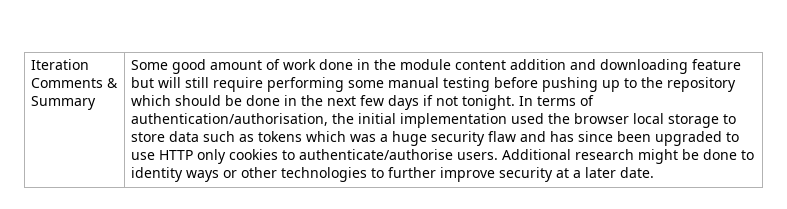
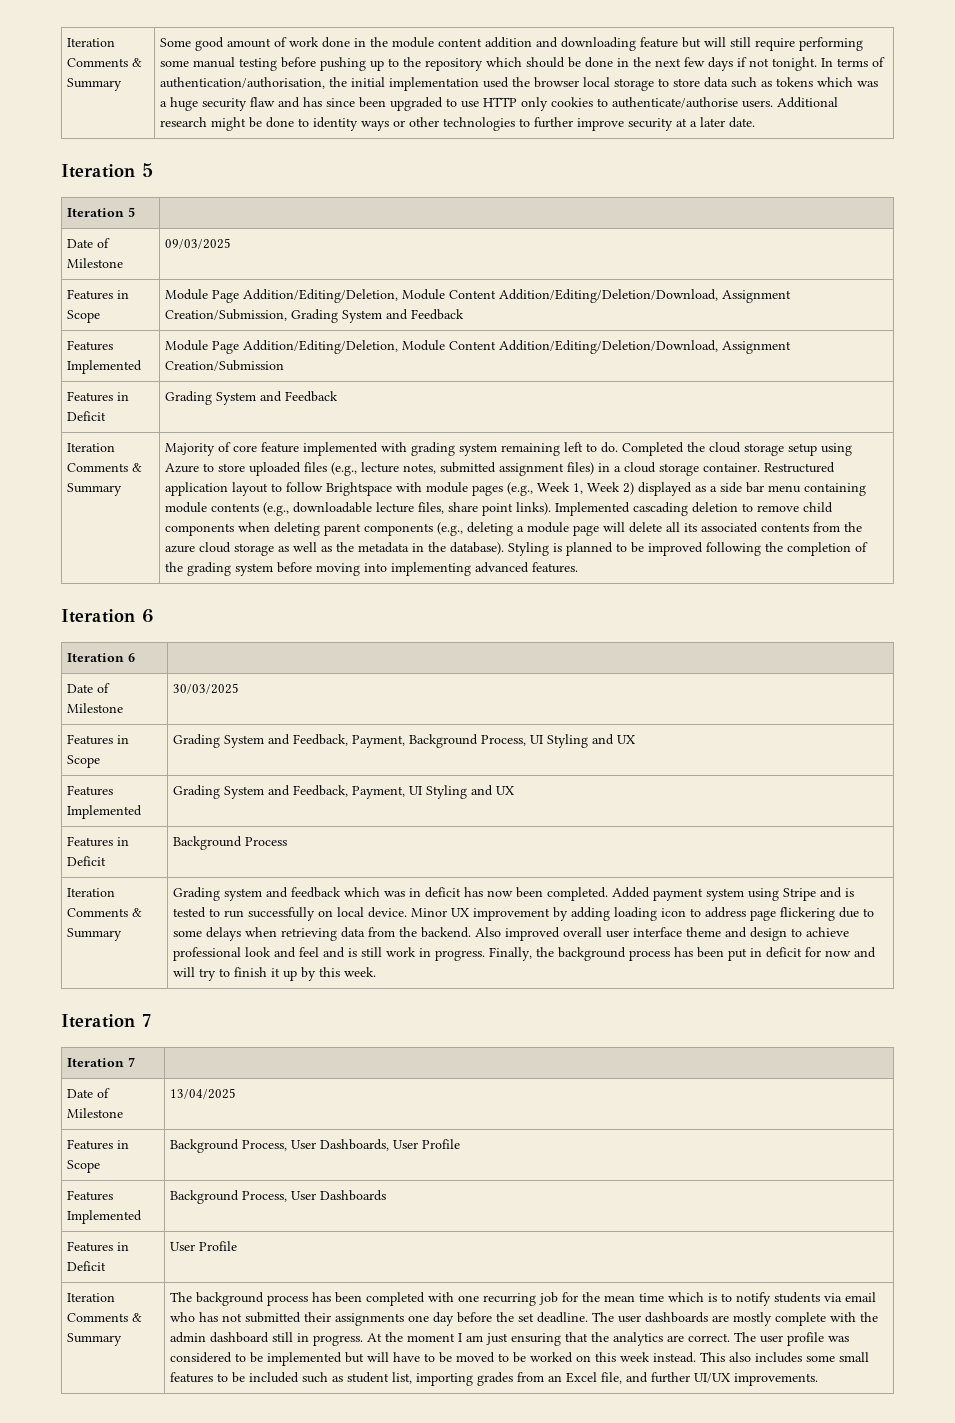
(655, 172) none -> [61,163,153,178] [67,207,136,217] [67,238,111,248] [67,258,124,268] [165,238,232,249] [67,289,130,300] [67,310,101,323] [165,289,792,303] [165,309,465,323] [67,340,114,351] [67,360,143,374] [165,340,792,354] [165,360,285,371] [67,391,130,402] [67,411,107,421] [165,391,339,405] [67,443,116,452] [67,463,143,472] [67,483,123,496] [165,442,853,456] [165,462,836,476] [165,482,867,496] [165,502,834,516] [165,522,863,536] [165,542,869,556] [165,562,579,576] [61,609,154,623] [67,653,136,662] [67,683,111,693] [67,703,124,713] [173,683,240,694] [67,734,130,745] [67,755,101,768] [173,734,637,748] [67,785,114,796] [67,805,143,819] [173,785,516,799] [67,836,130,847] [67,856,107,866] [173,836,288,850] [67,888,116,897] [67,908,143,917] [67,928,123,941] [173,887,855,901] [173,907,875,921] [173,927,850,941] [173,947,877,961] [173,967,377,981] [61,1014,151,1028] [67,1057,136,1067] [67,1088,111,1098] [67,1108,124,1118] [170,1088,237,1099] [67,1139,130,1150] [67,1160,101,1173] [170,1139,461,1153] [67,1190,114,1201] [67,1210,143,1224] [170,1190,387,1204] [67,1241,130,1252] [67,1261,107,1271] [170,1241,238,1251] [67,1293,116,1302] [67,1313,143,1322] [67,1333,123,1346] [170,1292,877,1306] [170,1312,879,1326] [170,1332,850,1346] [170,1352,870,1366] [170,1372,819,1386] // Iteration 5 // Iteration 5 | // Date of Milestone | 09/03/2025 // Features in Scope | Module Page Addition/Editing/Deletion, Module Content Addition/Editing/Deletion/Download, Assignment Creation/Submission, Grading System and Feedback // Features Implemented | Module Page Addition/Editing/Deletion, Module Content Addition/Editing/Deletion/Download, Assignment Creation/Submission // Features in Deficit | Grading System and Feedback // Iteration Comments & Summary | Majority of core feature implemented with grading system remaining left to do. Completed the cloud storage setup using Azure to store uploaded files (e.g., lecture notes, submitted assignment files) in a cloud storage container. Restructured application layout to follow Brightspace with module pages (e.g., Week 1, Week 2) displayed as a side bar menu containing module contents (e.g., downloadable lecture files, share point links). Implemented cascading deletion to remove child components when deleting parent components (e.g., deleting a module page will delete all its associated contents from the azure cloud storage as well as the metadata in the database). Styling is planned to be improved following the completion of the grading system before moving into implementing advanced features. // Iteration 6 // Iteration 6 | // Date of Milestone | 30/03/2025 // Features in Scope | Grading System and Feedback, Payment, Background Process, UI Styling and UX // Features Implemented | Grading System and Feedback, Payment, UI Styling and UX // Features in Deficit | Background Process // Iteration Comments & Summary | Grading system and feedback which was in deficit has now been completed. Added payment system using Stripe and is tested to run successfully on local device. Minor UX improvement by adding loading icon to address page flickering due to some delays when retrieving data from the backend. Also improved overall user interface theme and design to achieve professional look and feel and is still work in progress. Finally, the background process has been put in deficit for now and will try to finish it up by this week. // Iteration 7 // Iteration 7 | // Date of Milestone | 13/04/2025 // Features in Scope | Background Process, User Dashboards, User Profile // Features Implemented | Background Process, User Dashboards // Features in Deficit | User Profile // Iteration Comments & Summary | The background process has been completed with one recurring job for the mean time which is to notify students via email who has not submitted their assignments one day before the set deadline. The user dashboards are mostly complete with the admin dashboard still in progress. At the moment I am just ensuring that the analytics are correct. The user profile was considered to be implemented but will have to be moved to be worked on this week instead. This also includes some small features to be included such as student list, importing grades from an Excel file, and further UI/UX improvements.

